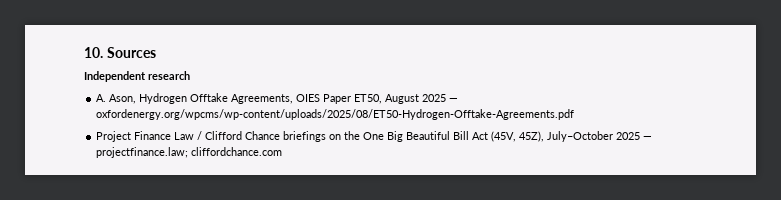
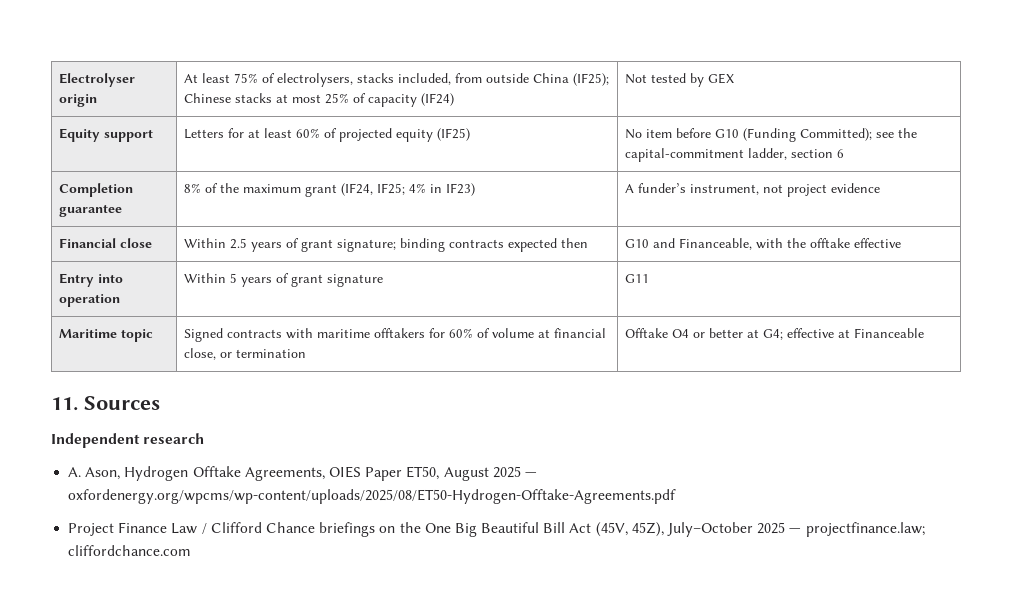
[84,47,103,58] 10. -> [58,73,135,87] [58,94,97,107] [183,73,609,87] [183,93,454,107] [624,73,734,87] [58,128,153,142] [183,128,470,142] [624,128,917,142] [624,148,844,162] [58,183,133,197] [58,204,122,217] [183,183,475,197] [624,183,880,197] [58,238,152,248] [183,238,588,252] [624,238,901,250] [58,273,123,287] [58,294,120,307] [183,273,383,287] [624,274,649,283] [58,329,153,342] [183,328,606,342] [183,348,306,360] [624,328,924,340] [51,397,78,411] Electrolyser origin | At least 75% of electrolysers, stacks included, from outside China (IF25); Chinese stacks at most 25% of capacity (IF24) | Not tested by GEX // Equity support | Letters for at least 60% of projected equity (IF25) | No item before G10 (Funding Committed); see the capital-commitment ladder, section 6 // Completion guarantee | 8% of the maximum grant (IF24, IF25; 4% in IF23) | A funder’s instrument, not project evidence // Financial close | Within 2.5 years of grant signature; binding contracts expected then | G10 and Financeable, with the offtake effective // Entry into operation | Within 5 years of grant signature | G11 // Maritime topic | Signed contracts with maritime offtakers for 60% of volume at financial close, or termination | Offtake O4 or better at G4; effective at Financeable // 11.

